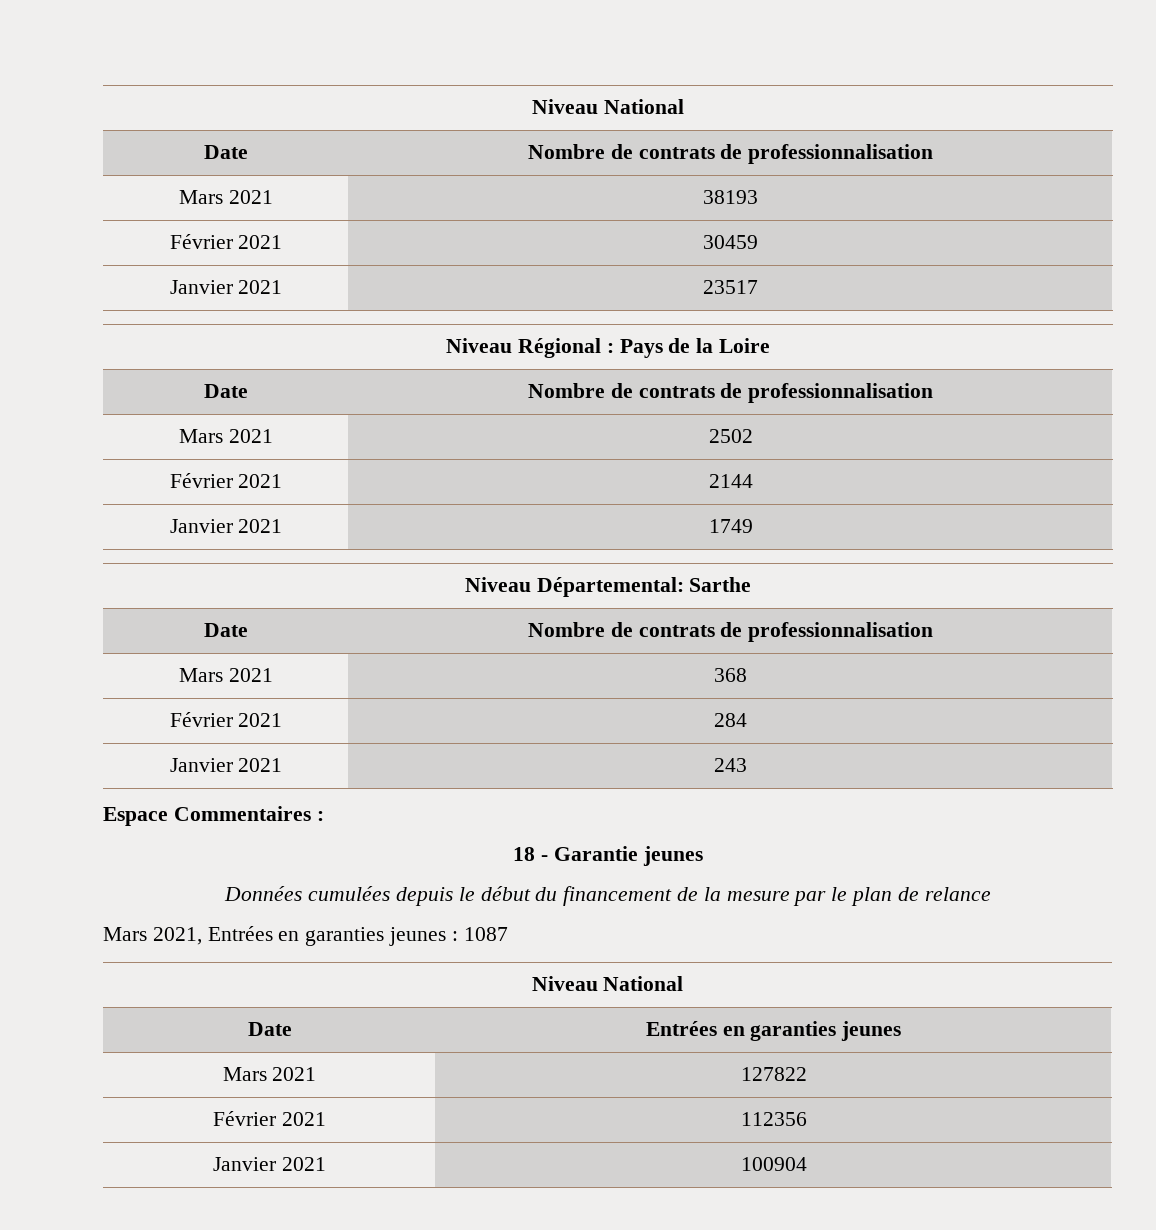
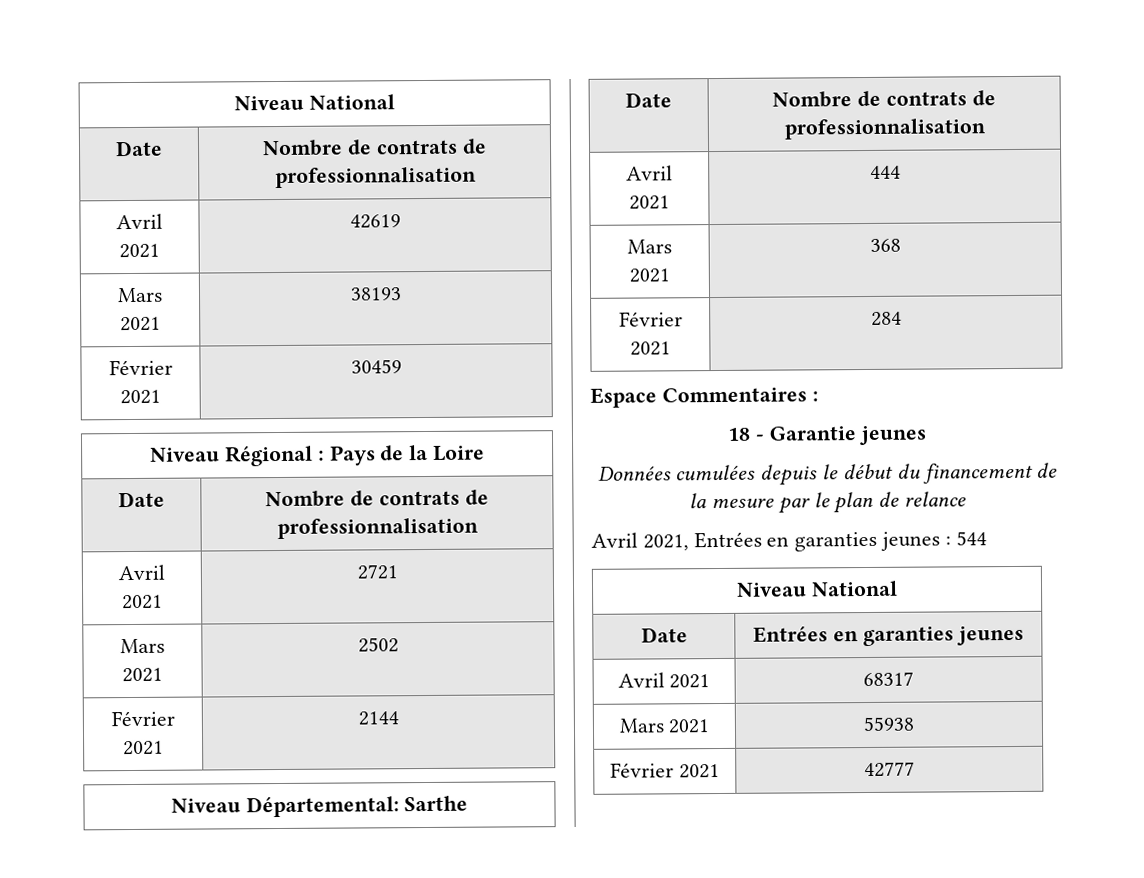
(934, 154) none -> [116,213,163,230] [119,243,160,259] [349,214,401,229] // Avril 2021 | 42619
[169,280,283,294] [703,280,758,294] // Janvier 2021 | 23517 -> (402, 366) none
(934, 393) none -> [118,564,165,581] [122,594,163,610] [356,564,398,580] // Avril 2021 | 2721
[169,519,283,533] [708,519,753,533] // Janvier 2021 | 1749 -> (399, 718) none
(934, 632) none -> [626,165,673,181] [629,195,670,210] [869,165,901,179] // Avril 2021 | 444
[169,758,283,772] [714,758,747,772] // Janvier 2021 | 243 -> (902, 318) none
[103,927,147,941] Mars -> [591,532,638,548] Avril
[463,927,508,941] 1087 -> [955,531,987,546] 544
[222,1067,317,1081] [740,1067,807,1081] [213,1111,326,1126] [740,1112,807,1126] [213,1157,326,1171] [740,1157,807,1171] // Mars 2021 | 127822 // Février 2021 | 112356 // Janvier 2021 | 100904 -> [617,672,711,689] [863,671,914,687] [618,718,711,734] [863,716,914,732] [610,762,720,779] [864,761,915,778] // Avril 2021 | 68317 // Mars 2021 | 55938 // Février 2021 | 42777

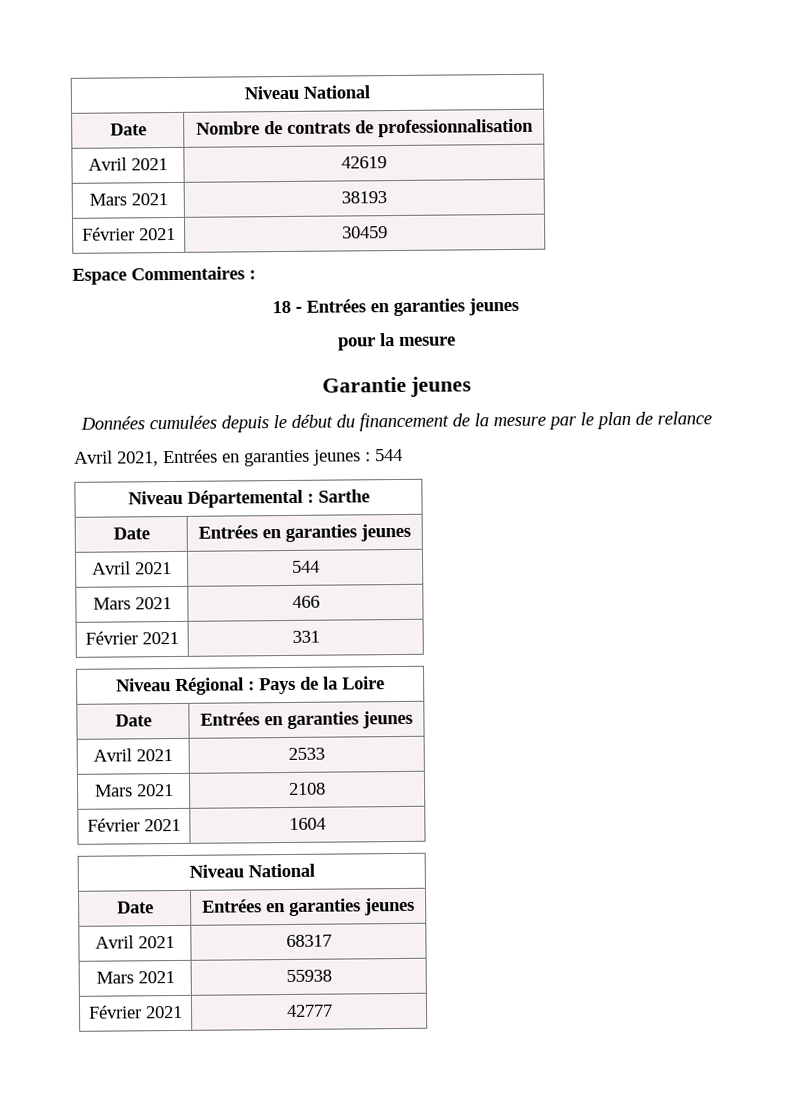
[150,444,485,467] [118,491,165,508] [265,489,489,508] [276,517,479,540] [118,564,165,581] [122,594,163,610] [356,564,398,580] [120,638,165,654] [122,667,163,683] [357,637,399,653] [110,710,175,727] [123,740,164,756] [357,711,399,726] [170,795,469,818] [625,92,672,108] [772,90,996,108] [783,118,986,140] [626,165,673,181] [629,195,670,210] [869,165,901,179] [627,239,672,254] [629,268,670,283] [869,238,901,252] [618,311,683,327] [630,341,671,356] [870,311,902,326] // Niveau Régional : Pays de la Loire // Date | Nombre de contrats de professionnalisation // Avril 2021 | 2721 // Mars 2021 | 2502 // Février 2021 | 2144 // Niveau Départemental: Sarthe // Date | Nombre de contrats de professionnalisation // Avril 2021 | 444 // Mars 2021 | 368 // Février 2021 | 284 -> (388, 232) none
(766, 437) none -> [306,297,519,317] [337,333,456,351] Entrées en garanties jeunes // pour la mesure //
(987, 538) none -> [127,489,370,508] [112,527,150,540] [198,523,411,542] [92,561,172,575] [291,560,320,573] [92,597,172,610] [291,595,320,608] [85,631,179,645] [291,630,320,643] [116,676,385,695] [114,714,152,727] [200,710,413,729] [93,748,173,762] [288,747,325,760] [94,784,174,797] [289,782,326,795] [87,818,181,832] [289,817,326,830] // Niveau Départemental : Sarthe // Date | Entrées en garanties jeunes // Avril 2021 | 544 // Mars 2021 | 466 // Février 2021 | 331 // Niveau Régional : Pays de la Loire // Date | Entrées en garanties jeunes // Avril 2021 | 2533 // Mars 2021 | 2108 // Février 2021 | 1604

